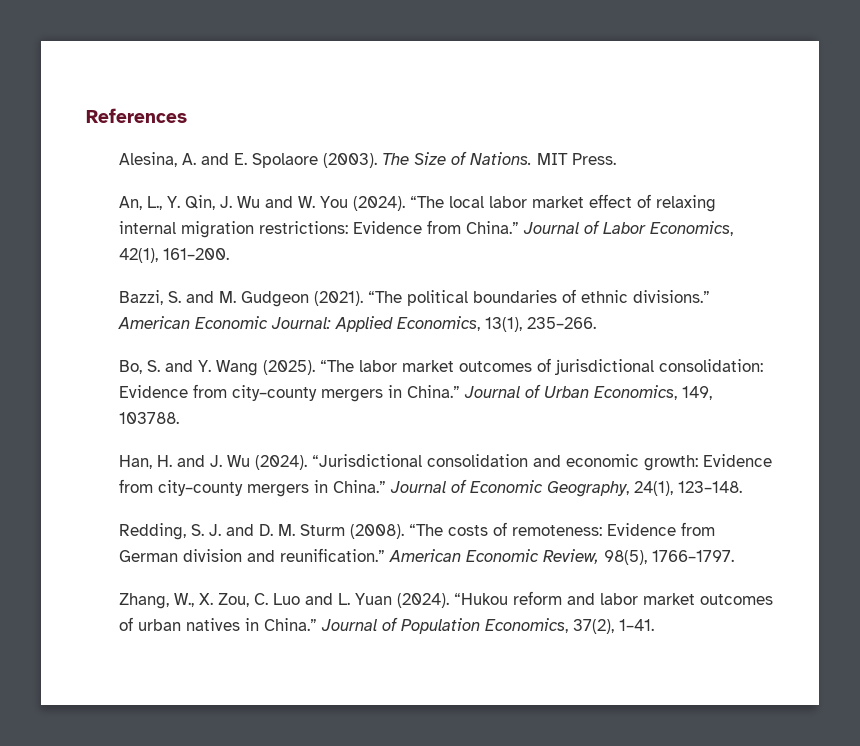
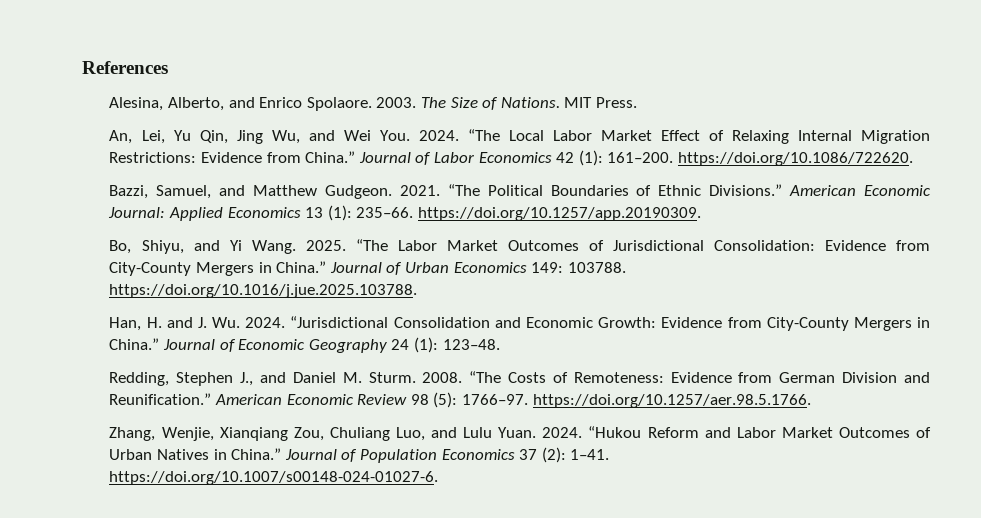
[181,153,377,168] A. and E. Spolaore (2003). -> [168,97,417,111] Alberto, and Enrico Spolaore. 2003.
[146,194,716,212] [118,221,348,238] L., Y. Qin, J. Wu and W. You (2024). “The local labor market effect of relaxing internal migration restrictions: -> [141,129,931,144] [109,152,197,163] Lei, Yu Qin, Jing Wu, and Wei You. 2024. “The Local Labor Market Effect of Relaxing Internal Migration Restrictions:
[649,221,733,236] [118,248,158,263] Economics, 42(1), -> [478,150,603,166] Economics 42 (1):
(229, 254) none -> [677,152,913,166] https://doi.org/10.1086/722620.
[167,289,710,307] [117,316,596,332] [118,358,763,376] [118,384,383,402] S. and M. Gudgeon (2021). “The political boundaries of ethnic divisions.” American Economic Journal: Applied Economics, 13(1), 235–266. // Bo, S. and Y. Wang (2025). “The labor market outcomes of jurisdictional consolidation: Evidence from city–county mergers -> [156,184,931,199] [108,205,702,221] [109,239,931,254] [109,262,255,276] Samuel, and Matthew Gudgeon. 2021. “The Political Boundaries of Ethnic Divisions.” American Economic Journal: Applied Economics 13 (1): 235–66. https://doi.org/10.1257/app.20190309. // Bo, Shiyu, and Yi Wang. 2025. “The Labor Market Outcomes of Jurisdictional Consolidation: Evidence from City-County Mergers
[593,385,712,400] Economics, 149, -> [453,262,564,273] Economics 149:
(179, 418) none -> [109,284,418,298] https://doi.org/10.1016/j.jue.2025.103788.
[226,454,772,471] [118,479,309,497] Wu (2024). “Jurisdictional consolidation and economic growth: Evidence from city–county mergers -> [212,316,912,331] Wu. 2024. “Jurisdictional Consolidation and Economic Growth: Evidence from City-County Mergers
[546,481,742,497] [118,522,715,540] [118,548,734,565] [118,591,773,609] [118,617,240,631] Geography, 24(1), 123–148. // Redding, S. J. and D. M. Sturm (2008). “The costs of remoteness: Evidence from German division and reunification.” American Economic Review, 98(5), 1766–1797. // Zhang, W., X. Zou, C. Luo and L. Yuan (2024). “Hukou reform and labor market outcomes of urban natives -> [308,337,500,353] [109,371,931,386] [109,392,811,408] [109,426,932,441] [109,449,210,460] Geography 24 (1): 123–48. // Redding, Stephen J., and Daniel M. Sturm. 2008. “The Costs of Remoteness: Evidence from German Division and Reunification.” American Economic Review 98 (5): 1766–97. https://doi.org/10.1257/aer.98.5.1766. // Zhang, Wenjie, Xianqiang Zou, Chuliang Luo, and Lulu Yuan. 2024. “Hukou Reform and Labor Market Outcomes of Urban Natives
[484,618,654,634] Economics, 37(2), 1–41. -> [441,447,610,463] [109,471,439,485] Economics 37 (2): 1–41. https://doi.org/10.1007/s00148-024-01027-6.

